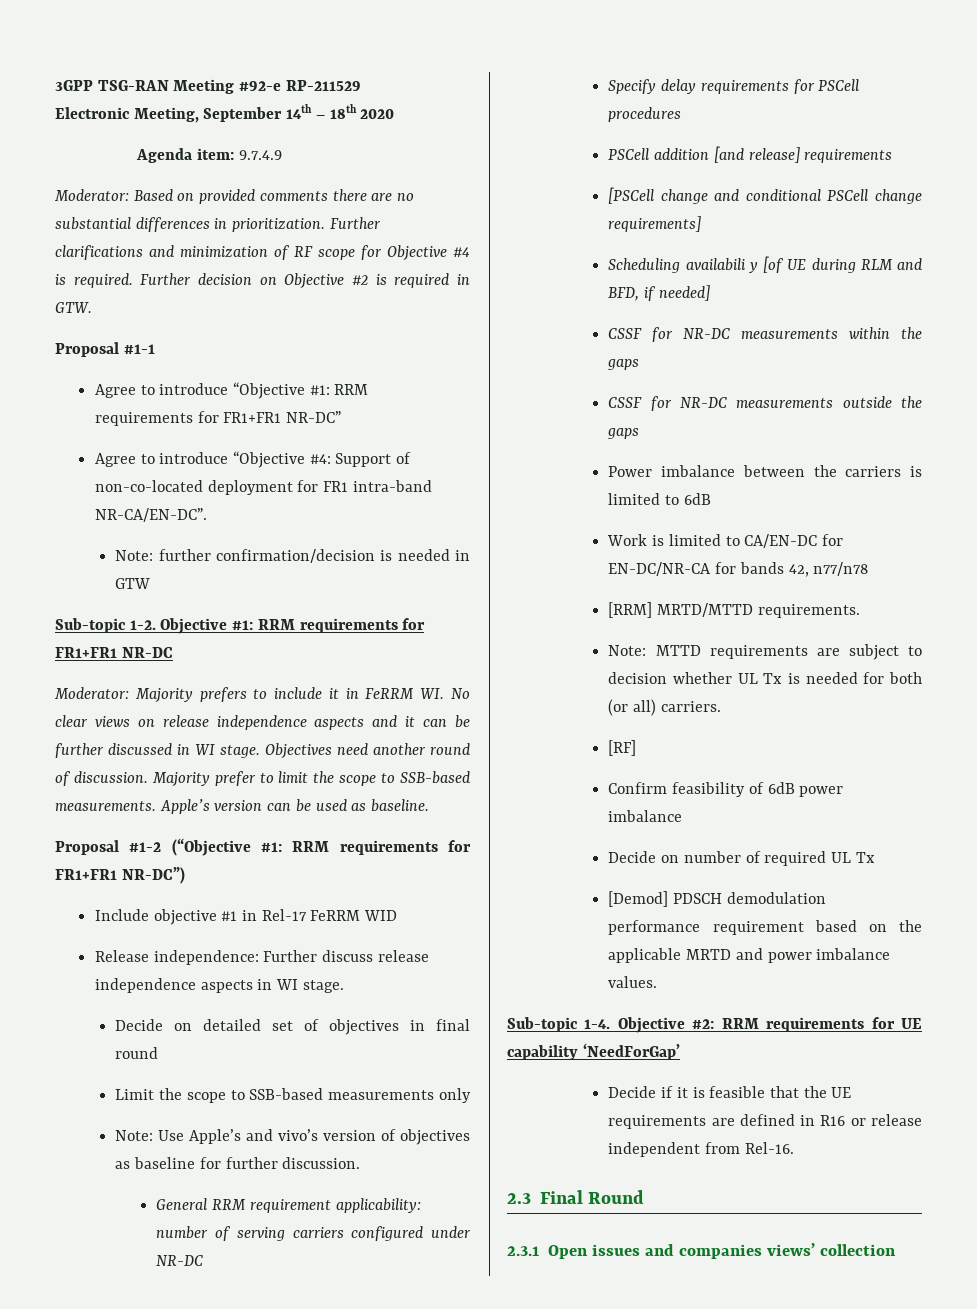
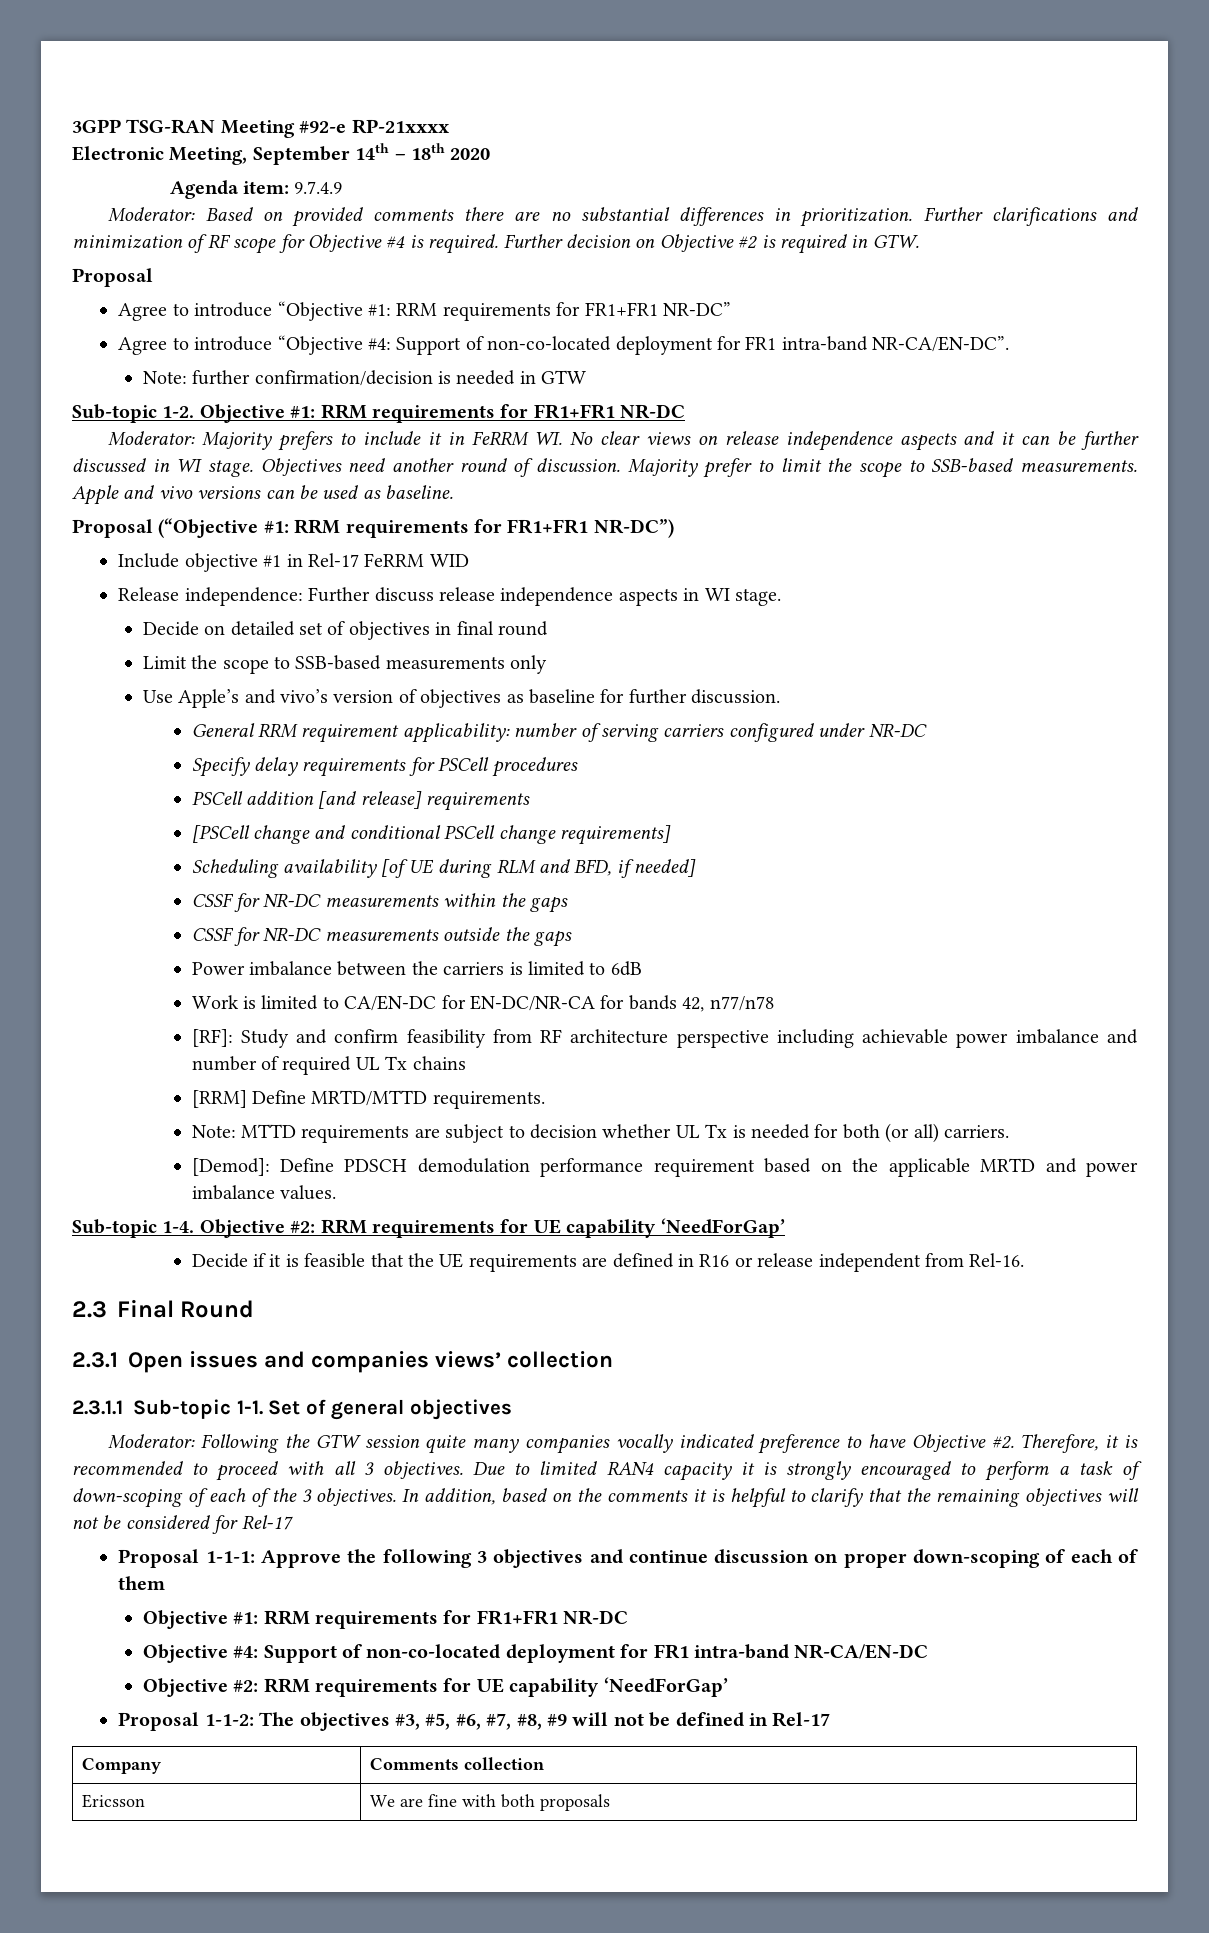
[285,80,361,91] RP-211529 -> [351,119,450,134] RP-21xxxx
[123,344,155,354] #1-1 -> (153, 277) none
[159,799,263,814] Apple’s version -> [72,485,262,505] Apple and vivo versions
[129,842,162,852] #1-2 -> (153, 528) none
[115,1130,154,1141] Note: -> (548, 664) none
[685,258,758,273] availabili y -> [282,859,377,878] availability
(869, 569) none -> [191,1029,1138,1048] [191,1056,466,1075] // [RF]: Study and confirm feasibility from RF architecture perspective including achievable power imbalance and number of required UL Tx chains
(653, 610) none -> [251,1090,306,1104] Define
[608,740,637,756] [608,782,844,797] [608,810,683,822] [608,851,875,866] [608,891,669,907] [RF] // Confirm feasibility of 6dB power imbalance // Decide on number of required UL Tx // [Demod] -> [191,1158,334,1176] [Demod]: Define
(897, 1250) none -> [72,1399,512,1420] [108,1434,1138,1454] [72,1461,1142,1481] [72,1488,1139,1508] [72,1515,293,1534] [118,1549,1138,1568] [118,1576,166,1590] [142,1610,629,1629] [142,1644,929,1663] [142,1677,728,1697] [118,1712,831,1731] [81,1758,161,1774] [369,1757,544,1770] [81,1794,145,1808] [369,1794,610,1811] // 2.3.1.1 Sub-topic 1-1. Set of general objectives // Moderator: Following the GTW session quite many companies vocally indicated preference to have Objective #2. Therefore, it is recommended to proceed with all 3 objectives. Due to limited RAN4 capacity it is strongly encouraged to perform a task of down-scoping of each of the 3 objectives. In addition, based on the comments it is helpful to clarify that the remaining objectives will not be considered for Rel-17 // Proposal 1-1-1: Approve the following 3 objectives and continue discussion on proper down-scoping of each of them // Objective #1: RRM requirements for FR1+FR1 NR-DC // Objective #4: Support of non-co-located deployment for FR1 intra-band NR-CA/EN-DC // Objective #2: RRM requirements for UE capability ‘NeedForGap’ // Proposal 1-1-2: The objectives #3, #5, #6, #7, #8, #9 will not be defined in Rel-17 // Company | Comments collection // Ericsson | We are fine with both proposals

